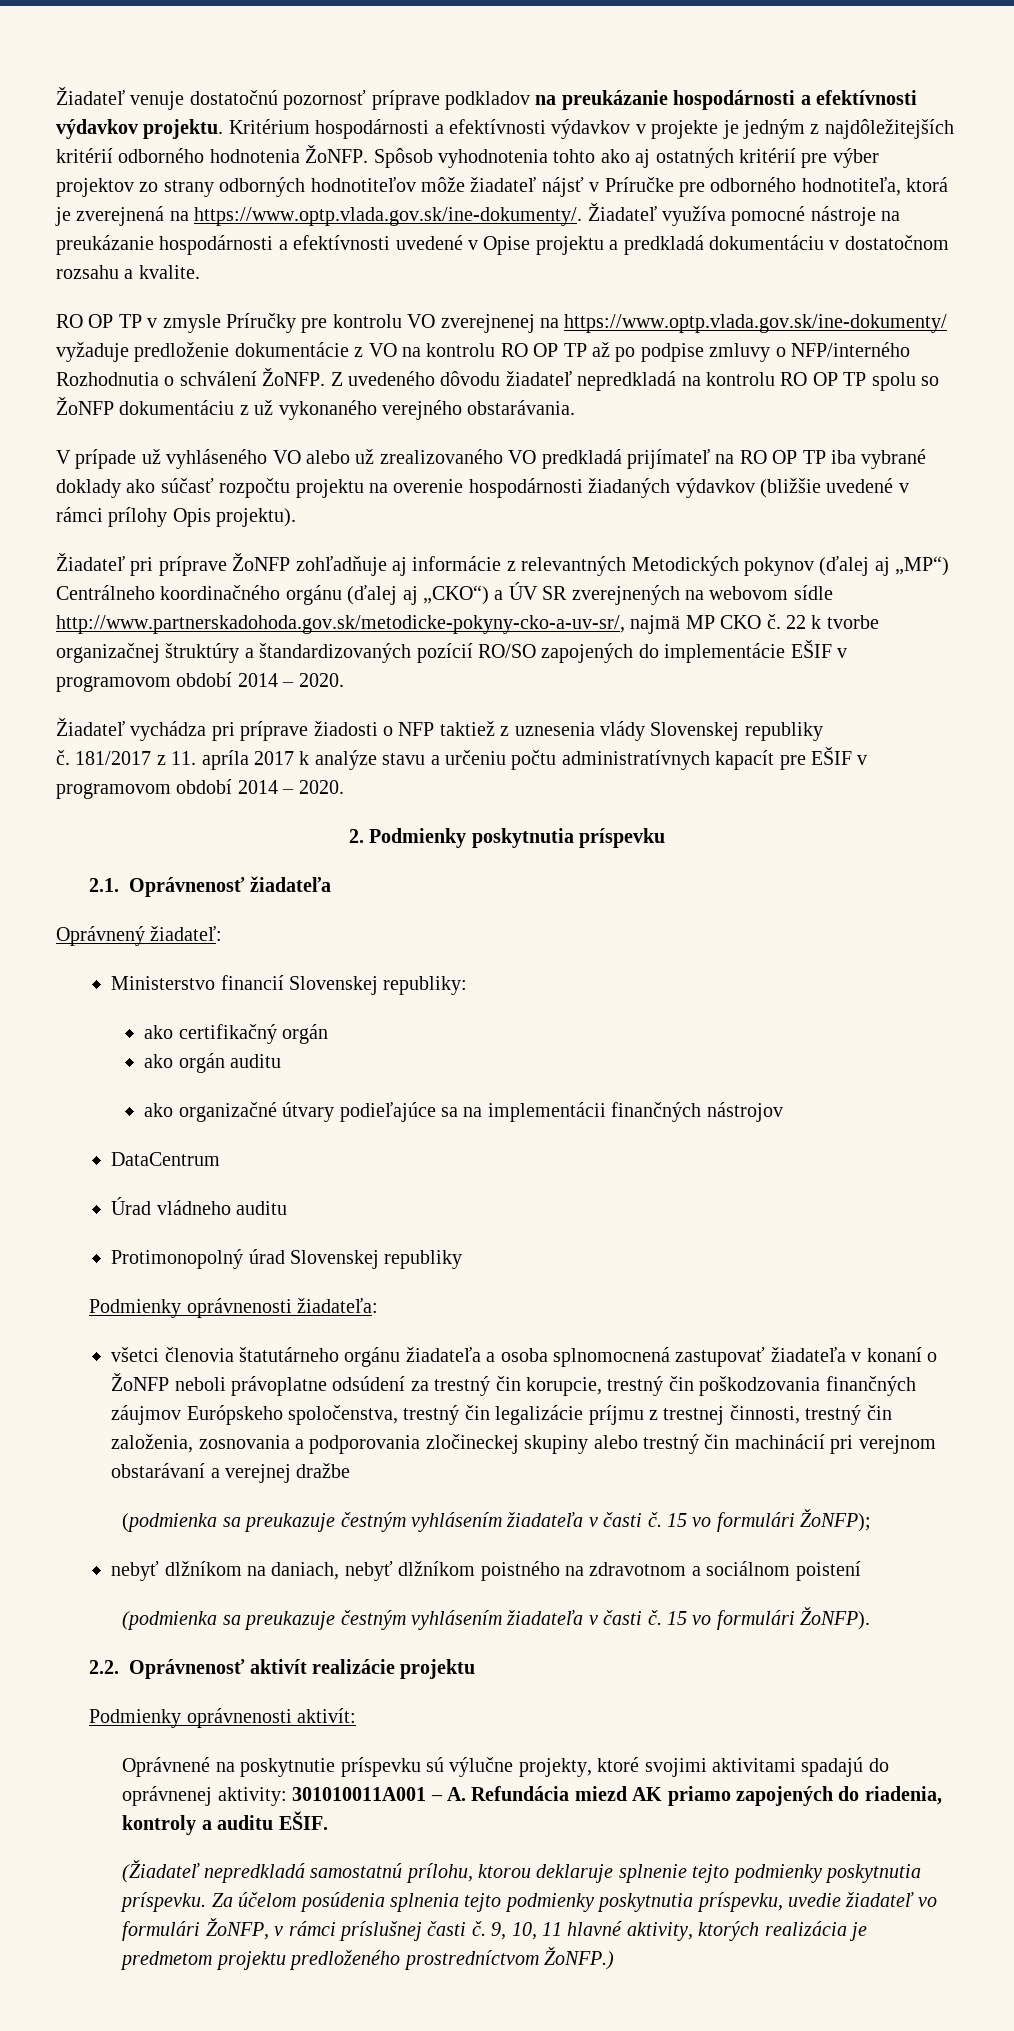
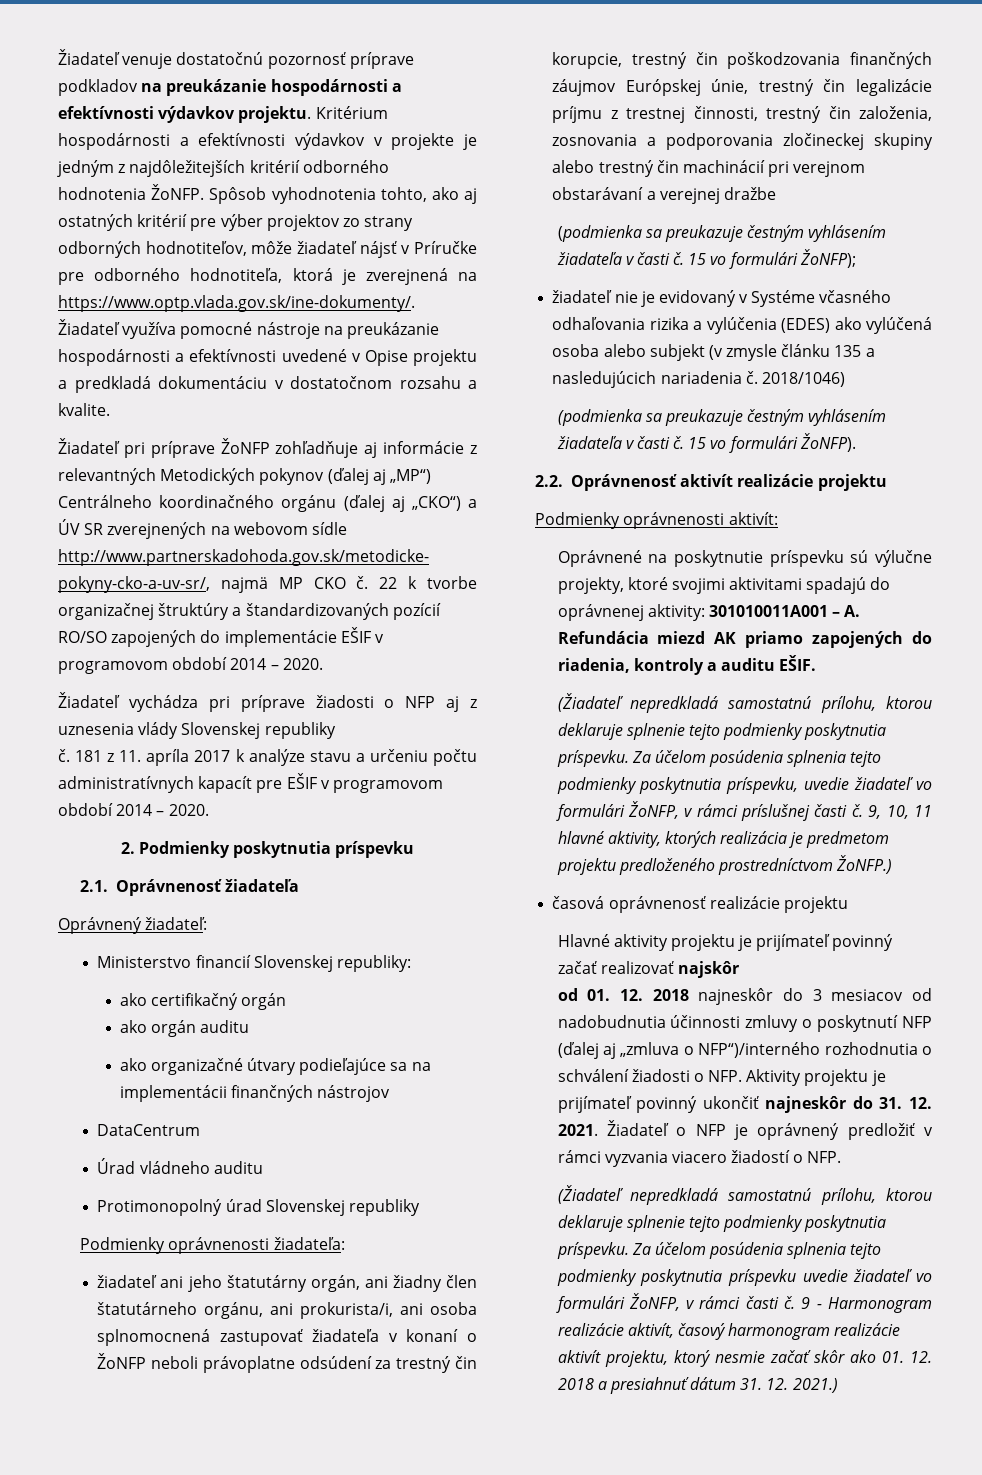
[553,149,596,163] tohto -> [380,187,427,202] tohto,
[310,177,416,192] hodnotiteľov -> [145,241,247,256] hodnotiteľov,
[56,313,948,333] [56,342,910,362] [56,368,939,391] [56,397,576,420] [56,449,927,469] [56,478,909,498] [56,507,297,527] // RO OP TP v zmysle Príručky pre kontrolu VO zverejnenej na https://www.optp.vlada.gov.sk/ine-dokumenty/ vyžaduje predloženie dokumentácie z VO na kontrolu RO OP TP až po podpise zmluvy o NFP/interného Rozhodnutia o schválení ŽoNFP. Z uvedeného dôvodu žiadateľ nepredkladá na kontrolu RO OP TP spolu so ŽoNFP dokumentáciu z už vykonaného verejného obstarávania. // V prípade už vyhláseného VO alebo už zrealizovaného VO predkladá prijímateľ na RO OP TP iba vybrané doklady ako súčasť rozpočtu projektu na overenie hospodárnosti žiadaných výdavkov (bližšie uvedené v rámci prílohy Opis projektu). -> (110, 409) none
[439,721,495,736] taktiež -> [446,696,460,712] aj
[75,751,152,765] 181/2017 -> [75,750,103,762] 181
[111,1347,496,1367] všetci členovia štatutárneho orgánu žiadateľa a -> [97,1275,477,1292] [97,1302,424,1319] žiadateľ ani jeho štatutárny orgán, ani žiadny člen štatutárneho orgánu, ani prokurista/i, ani
[186,1405,398,1425] Európskeho spoločenstva, -> [625,79,749,96] Európskej únie,
[111,1561,861,1581] nebyť dlžníkom na daniach, nebyť dlžníkom poistného na zdravotnom a sociálnom poistení -> [552,290,892,307] [552,317,932,334] [552,344,875,361] [552,371,845,388] žiadateľ nie je evidovaný v Systéme včasného odhaľovania rizika a vylúčenia (EDES) ako vylúčená osoba alebo subjekt (v zmysle článku 135 a nasledujúcich nariadenia č. 2018/1046)
(614, 1958) none -> [552,896,848,913] [557,934,894,951] [557,961,739,978] [557,988,932,1005] [557,1015,932,1032] [557,1042,932,1059] [557,1069,886,1086] [557,1096,932,1113] [557,1120,933,1140] [557,1150,842,1167] [557,1185,932,1205] [557,1215,887,1232] [556,1242,882,1259] [556,1269,932,1286] [555,1293,932,1313] [557,1323,901,1340] [557,1350,932,1367] [557,1377,838,1394] // časová oprávnenosť realizácie projektu // Hlavné aktivity projektu je prijímateľ povinný začať realizovať najskôr // od 01. 12. 2018 najneskôr do 3 mesiacov od nadobudnutia účinnosti zmluvy o poskytnutí NFP (ďalej aj „zmluva o NFP“)/interného rozhodnutia o schválení žiadosti o NFP. Aktivity projektu je prijímateľ povinný ukončiť najneskôr do 31. 12. 2021. Žiadateľ o NFP je oprávnený predložiť v rámci vyzvania viacero žiadostí o NFP. // (Žiadateľ nepredkladá samostatnú prílohu, ktorou deklaruje splnenie tejto podmienky poskytnutia príspevku. Za účelom posúdenia splnenia tejto podmienky poskytnutia príspevku uvedie žiadateľ vo formulári ŽoNFP, v rámci časti č. 9 - Harmonogram realizácie aktivít, časový harmonogram realizácie aktivít projektu, ktorý nesmie začať skôr ako 01. 12. 2018 a presiahnuť dátum 31. 12. 2021.)

